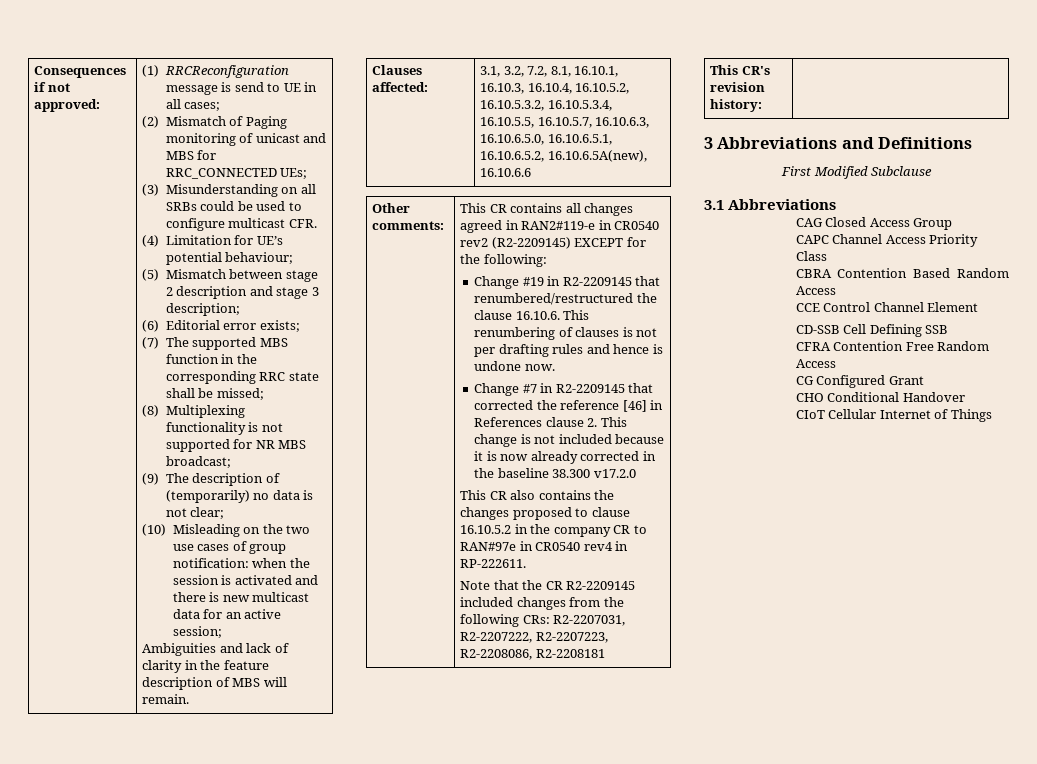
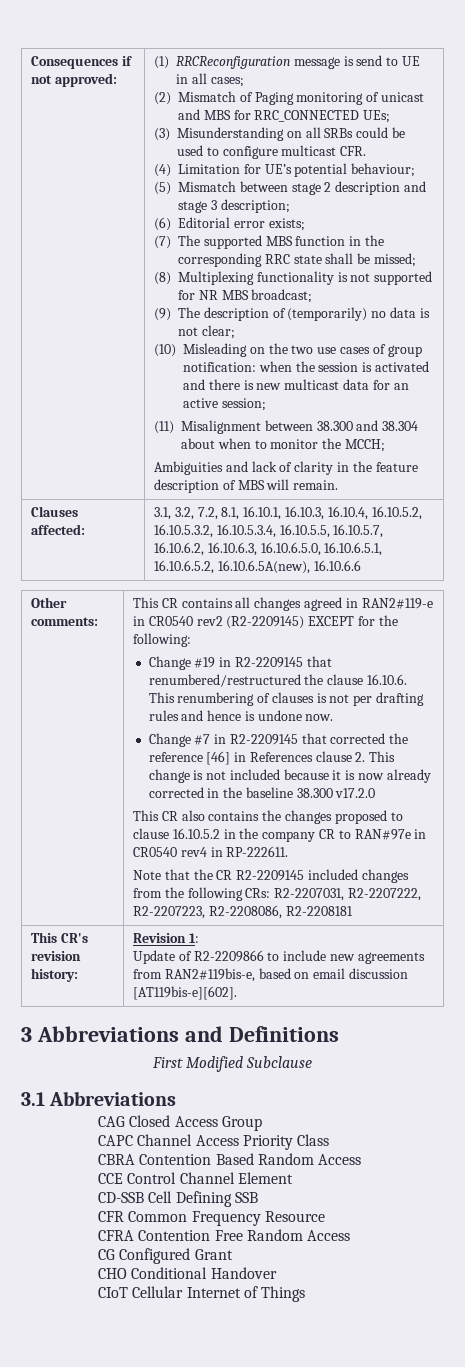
(222, 632) none -> [154,420,419,434] [181,438,386,452] // (11) Misalignment between 38.300 and 38.304 about when to monitor the MCCH;
(592, 122) none -> [154,542,205,556] 16.10.6.2,
(763, 105) none -> [133,933,199,943] [133,950,425,964] [133,968,409,982] [133,986,238,1000] Revision 1: // Update of R2-2209866 to include new agreements from RAN2#119bis-e, based on email discussion [AT119bis-e][602].
(949, 329) none -> [98,1211,325,1226] // CFR Common Frequency Resource

